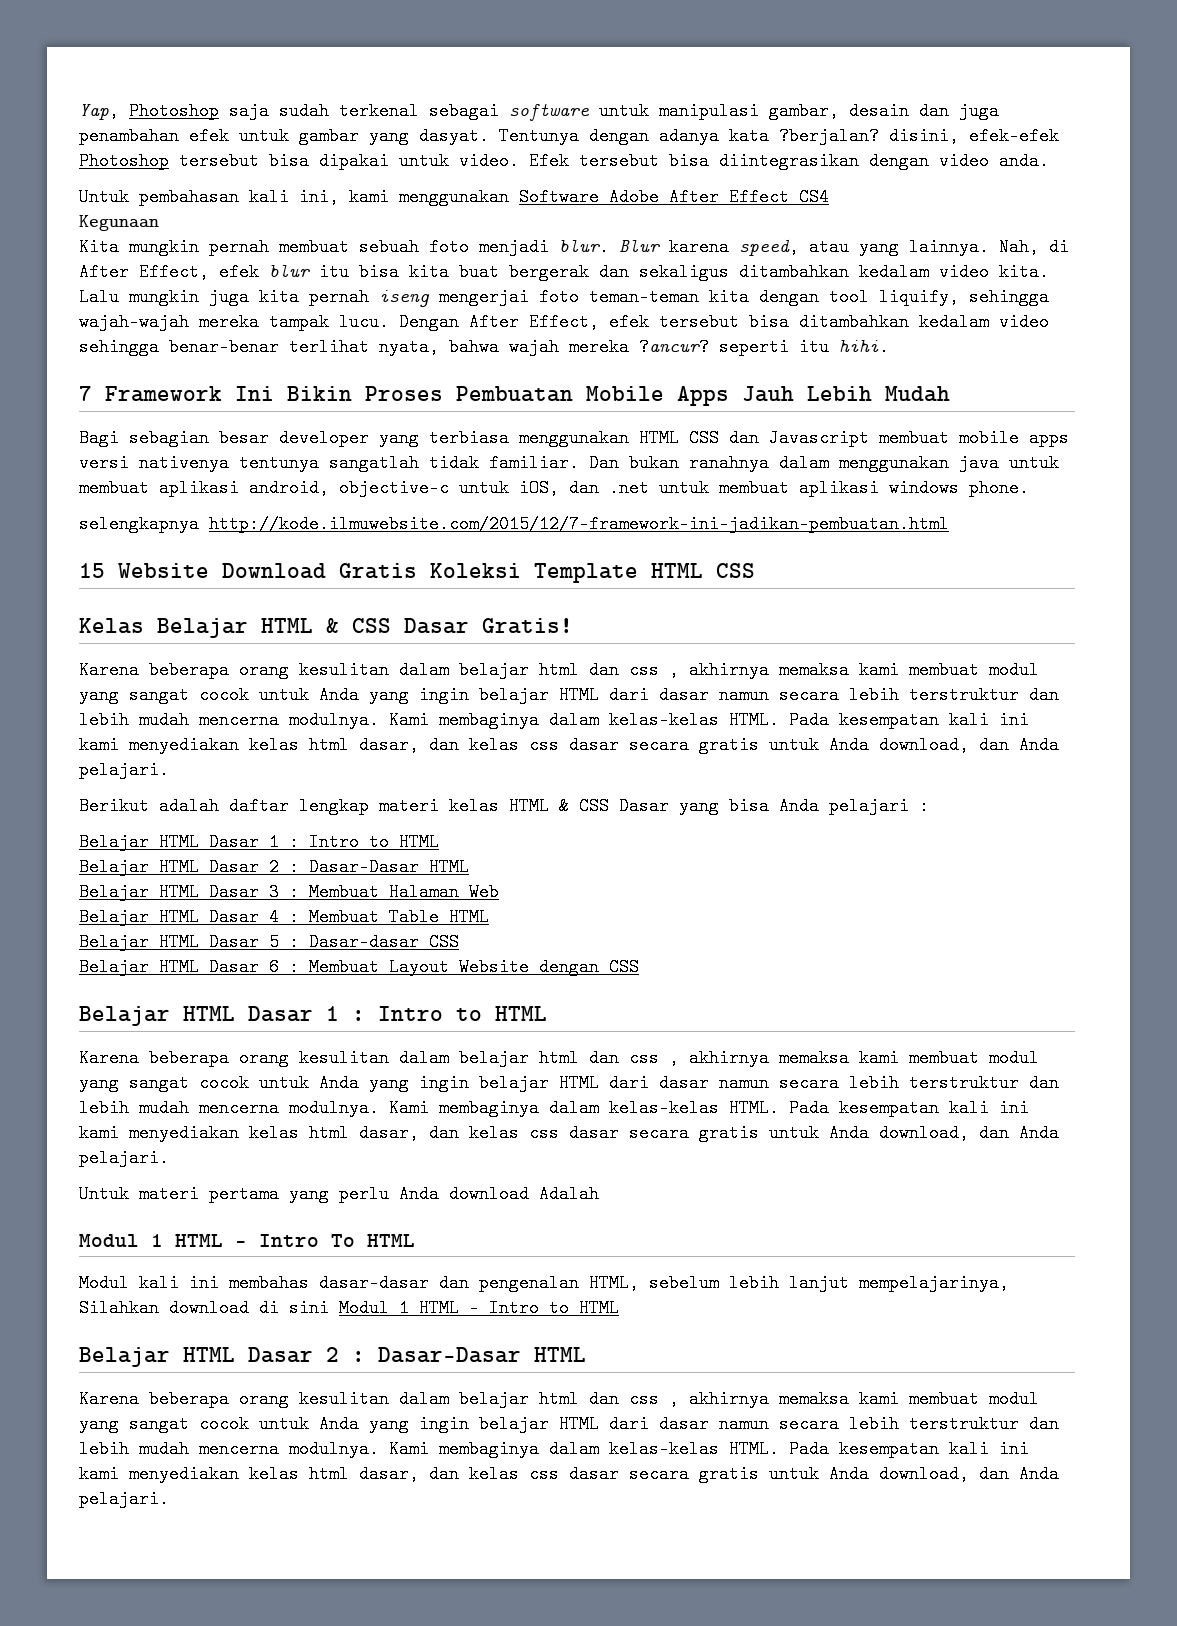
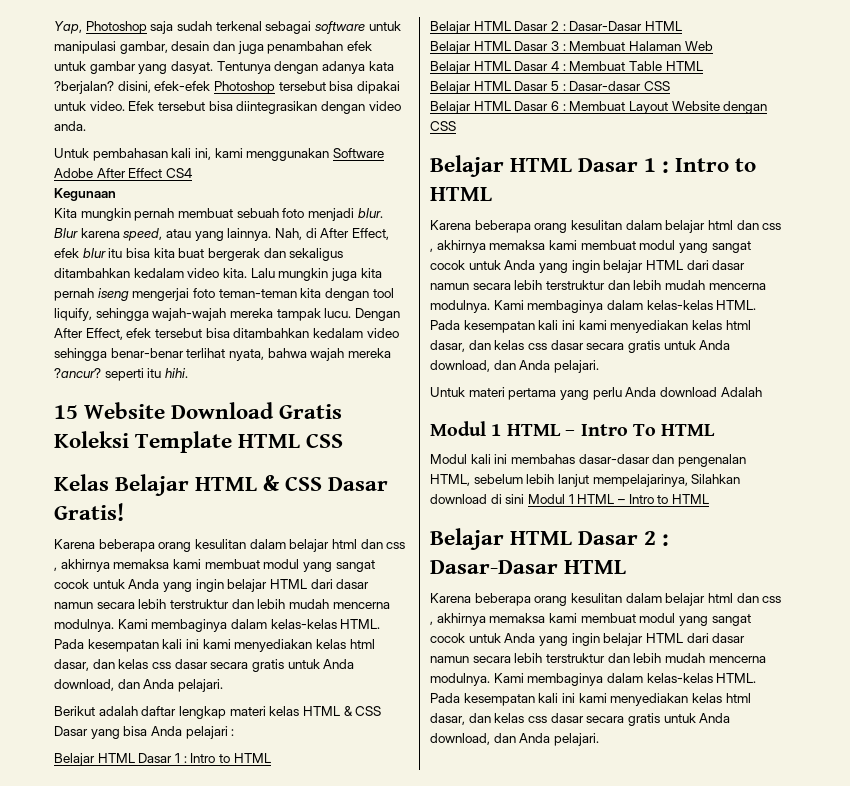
[79,386,950,406] [79,429,1069,447] [79,454,1059,472] [79,479,1029,497] [79,515,949,533] // 7 Framework Ini Bikin Proses Pembuatan Mobile Apps Jauh Lebih Mudah // Bagi sebagian besar developer yang terbiasa menggunakan HTML CSS dan Javascript membuat mobile apps versi nativenya tentunya sangatlah tidak familiar. Dan bukan ranahnya dalam menggunakan java untuk membuat aplikasi android, objective-c untuk iOS, dan .net untuk membuat aplikasi windows phone. // selengkapnya http://kode.ilmuwebsite.com/2015/12/7-framework-ini-jadikan-pembuatan.html -> (188, 373) none

